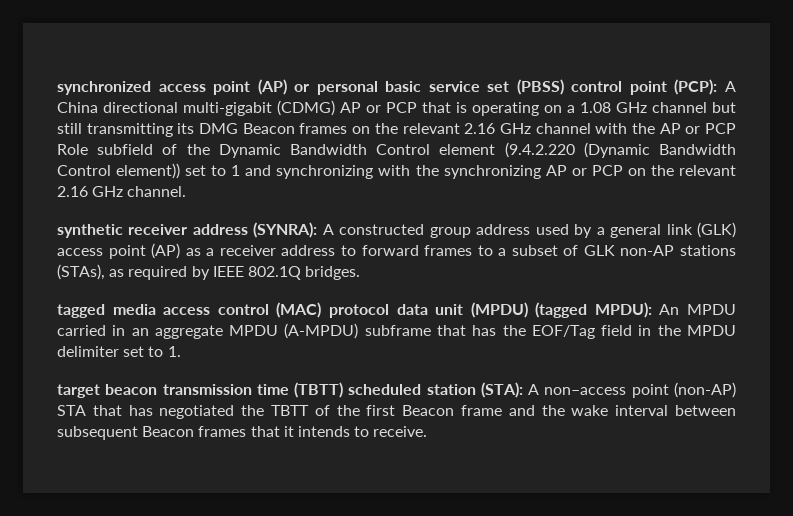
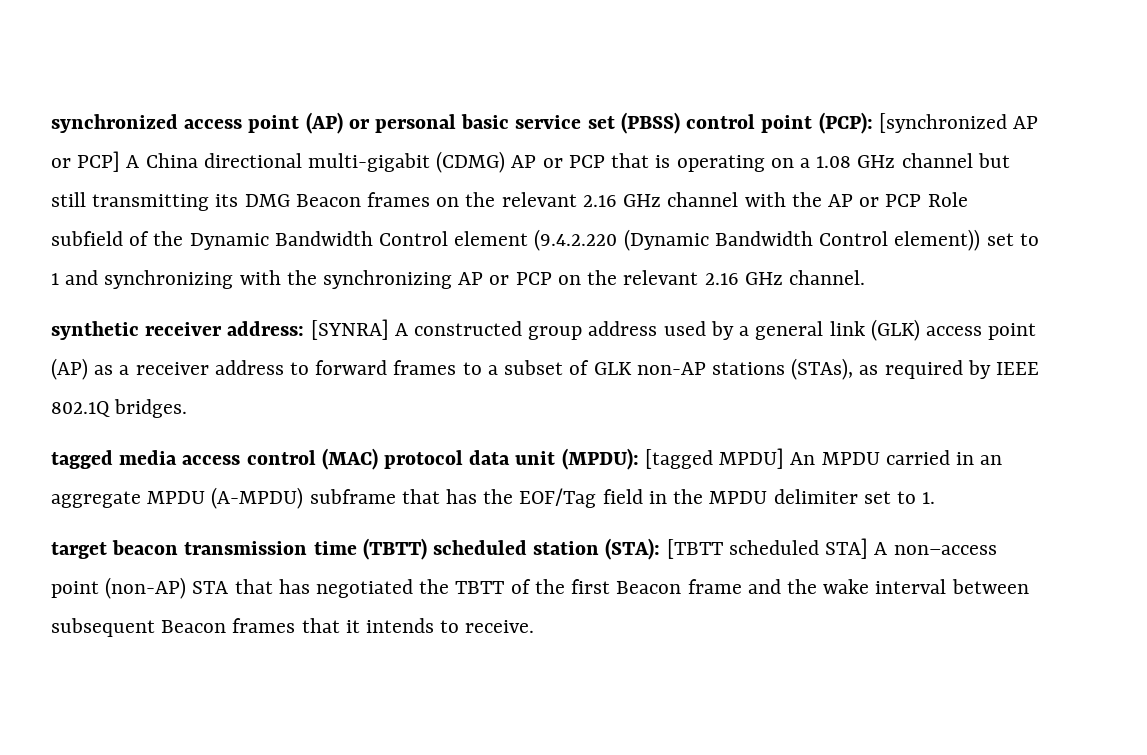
(718, 87) none -> [878,113,1038,133] [51,151,121,172] [synchronized AP or PCP]
[192,222,318,238] address (SYNRA): -> [227,319,389,340] address: [SYNRA]
[470,302,652,318] (MPDU) (tagged MPDU): -> [561,448,785,470] (MPDU): [tagged MPDU]
(523, 390) none -> [666,538,869,559] [TBTT scheduled STA]

